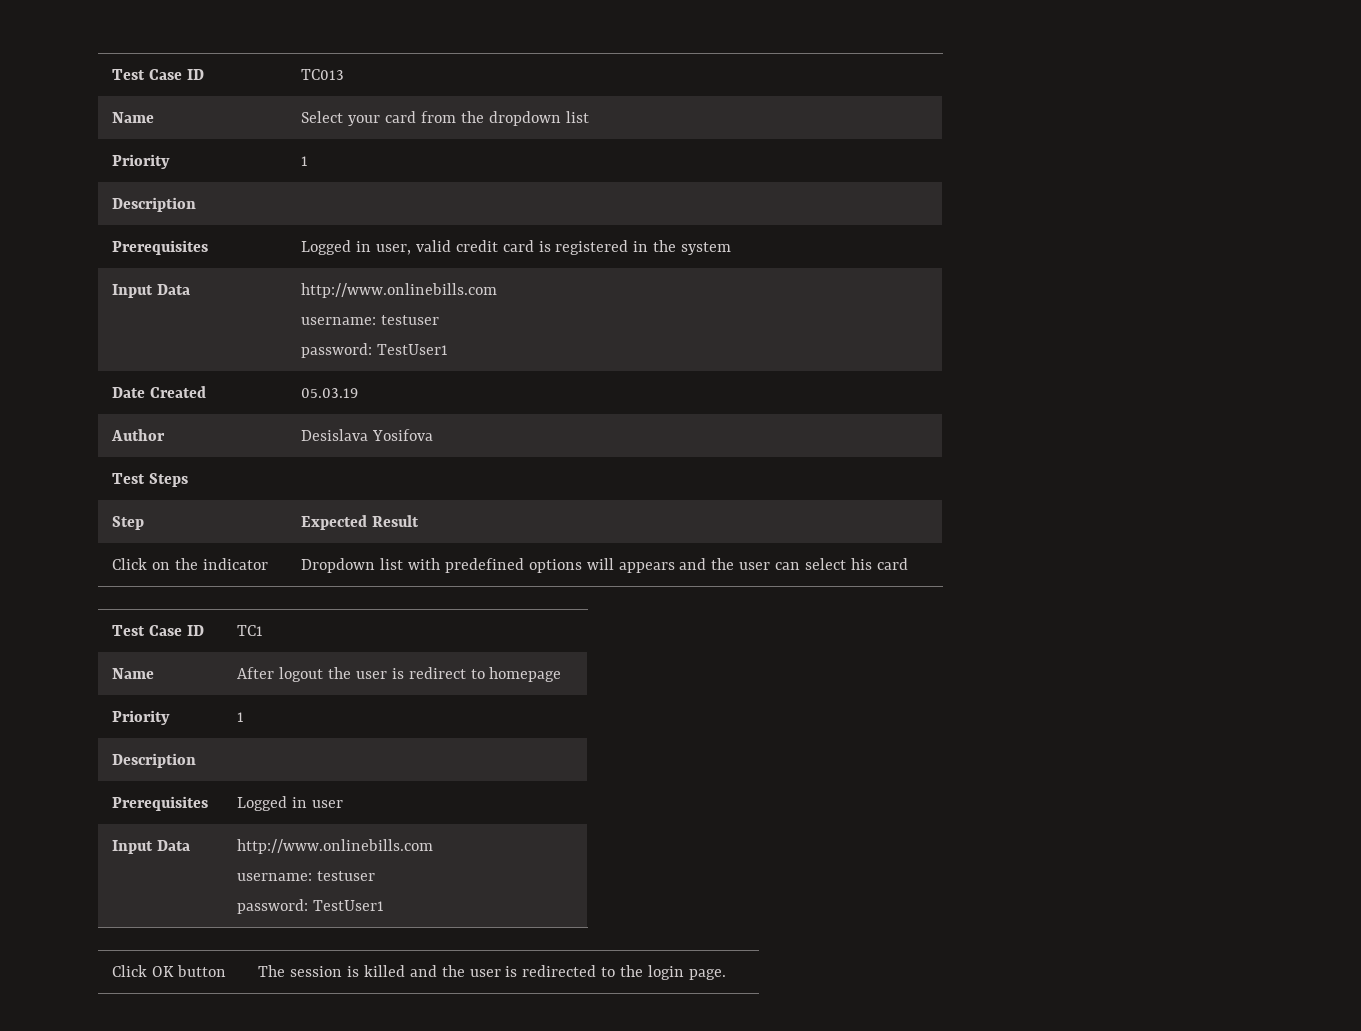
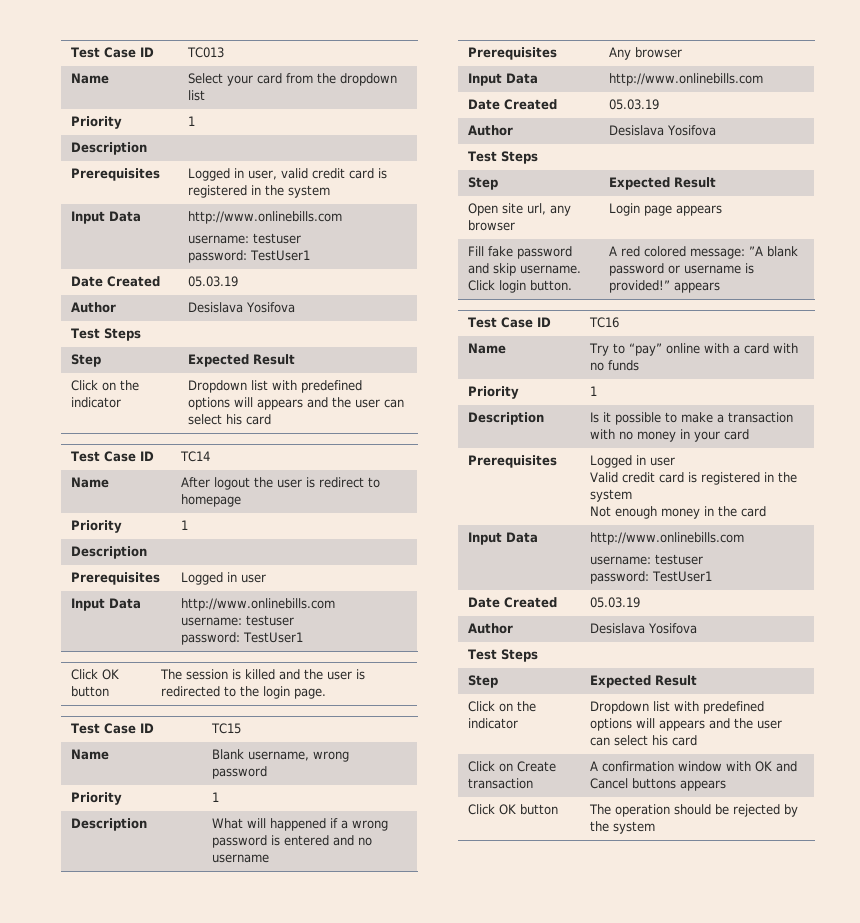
[237,625,264,636] TC1 -> [180,451,211,462] TC14
(726, 974) none -> [71,723,155,734] [211,723,242,734] [71,749,110,760] [212,749,350,762] [212,766,268,779] [71,792,123,805] [212,792,220,802] [71,818,148,831] [212,818,389,831] [212,835,373,848] [212,854,270,863] [468,47,558,60] [609,47,683,60] [468,73,539,86] [609,73,764,86] [468,99,558,110] [609,99,660,110] [468,125,514,136] [609,125,717,136] [468,151,539,164] [468,177,499,190] [609,177,717,190] [468,203,572,216] [468,220,516,231] [609,203,723,216] [468,246,573,259] [468,263,582,276] [468,280,573,293] [609,246,799,259] [609,263,755,276] [609,280,721,293] [468,317,552,328] [589,317,620,328] [468,343,507,354] [589,343,799,356] [590,360,640,371] [468,386,520,399] [590,386,598,396] [468,412,545,425] [590,412,794,425] [590,429,750,442] [468,455,558,468] [590,455,676,468] [590,472,798,485] [590,489,633,502] [590,506,767,519] [468,532,539,545] [590,532,745,545] [590,554,704,565] [590,571,713,584] [468,597,558,608] [590,597,641,608] [468,623,514,634] [590,623,698,634] [468,649,539,662] [468,675,499,688] [590,675,698,688] [468,701,537,712] [468,718,519,729] [590,701,765,714] [590,718,783,731] [590,735,698,746] [468,761,557,772] [468,778,534,789] [590,761,798,772] [590,778,727,791] [468,804,559,815] [589,804,799,817] [590,821,656,834] // Test Case ID | TC15 // Name | Blank username, wrong password // Priority | 1 // Description | What will happened if a wrong password is entered and no username // Prerequisites | Any browser // Input Data | http://www.onlinebills.com // Date Created | 05.03.19 // Author | Desislava Yosifova // Test Steps // Step | Expected Result // Open site url, any browser | Login page appears // Fill fake password and skip username. Click login button. | A red colored message: ”A blank password or username is provided!” appears // Test Case ID | TC16 // Name | Try to “pay” online with a card with no funds // Priority | 1 // Description | Is it possible to make a transaction with no money in your card // Prerequisites | Logged in user // Valid credit card is registered in the system // Not enough money in the card // Input Data | http://www.onlinebills.com // username: testuser // password: TestUser1 // Date Created | 05.03.19 // Author | Desislava Yosifova // Test Steps // Step | Expected Result // Click on the indicator | Dropdown list with predefined options will appears and the user can select his card // Click on Create transaction | A confirmation window with OK and Cancel buttons appears // Click OK button | The operation should be rejected by the system

